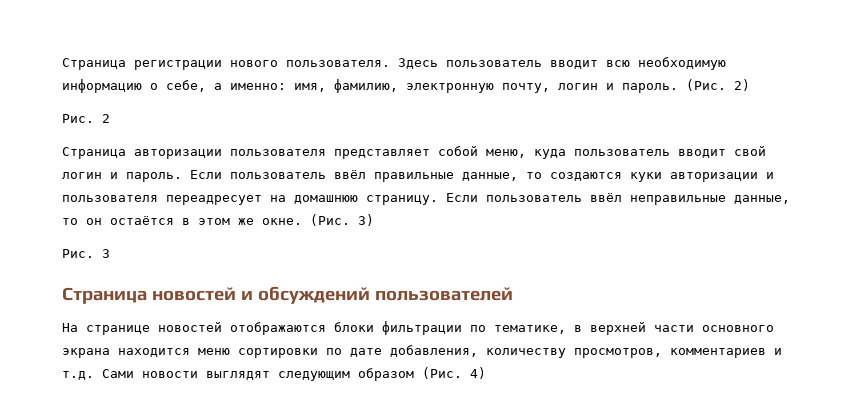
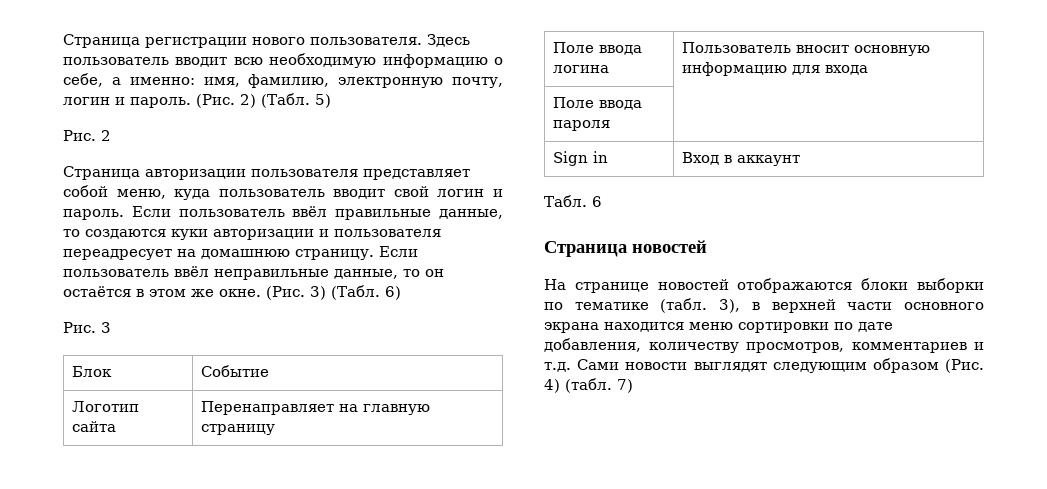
(750, 85) none -> [261,93,331,108] (Табл. 5)
(374, 220) none -> [331,285,401,300] (Табл. 6)
(110, 253) none -> [71,366,112,377] [200,365,269,377] [71,401,139,412] [71,421,116,432] [200,401,430,415] [200,424,275,435] [552,42,642,55] [552,65,609,73] [681,42,930,56] [681,62,868,76] [552,97,642,110] [552,120,610,131] [552,151,608,166] [681,152,800,166] [544,195,602,207] // Блок | Событие // Логотип сайта | Перенаправляет на главную страницу // Поле ввода логина | Пользователь вносит основную информацию для входа // Поле ввода пароля | // Sign in | Вход в аккаунт // Табл. 6
[240,286,513,304] и обсуждений пользователей -> (707, 246) none
[382,321,566,335] фильтрации по тематике, -> [917,278,984,293] [544,298,741,313] выборки по тематике (табл. 3),
(486, 373) none -> [565,378,633,393] (табл. 7)

